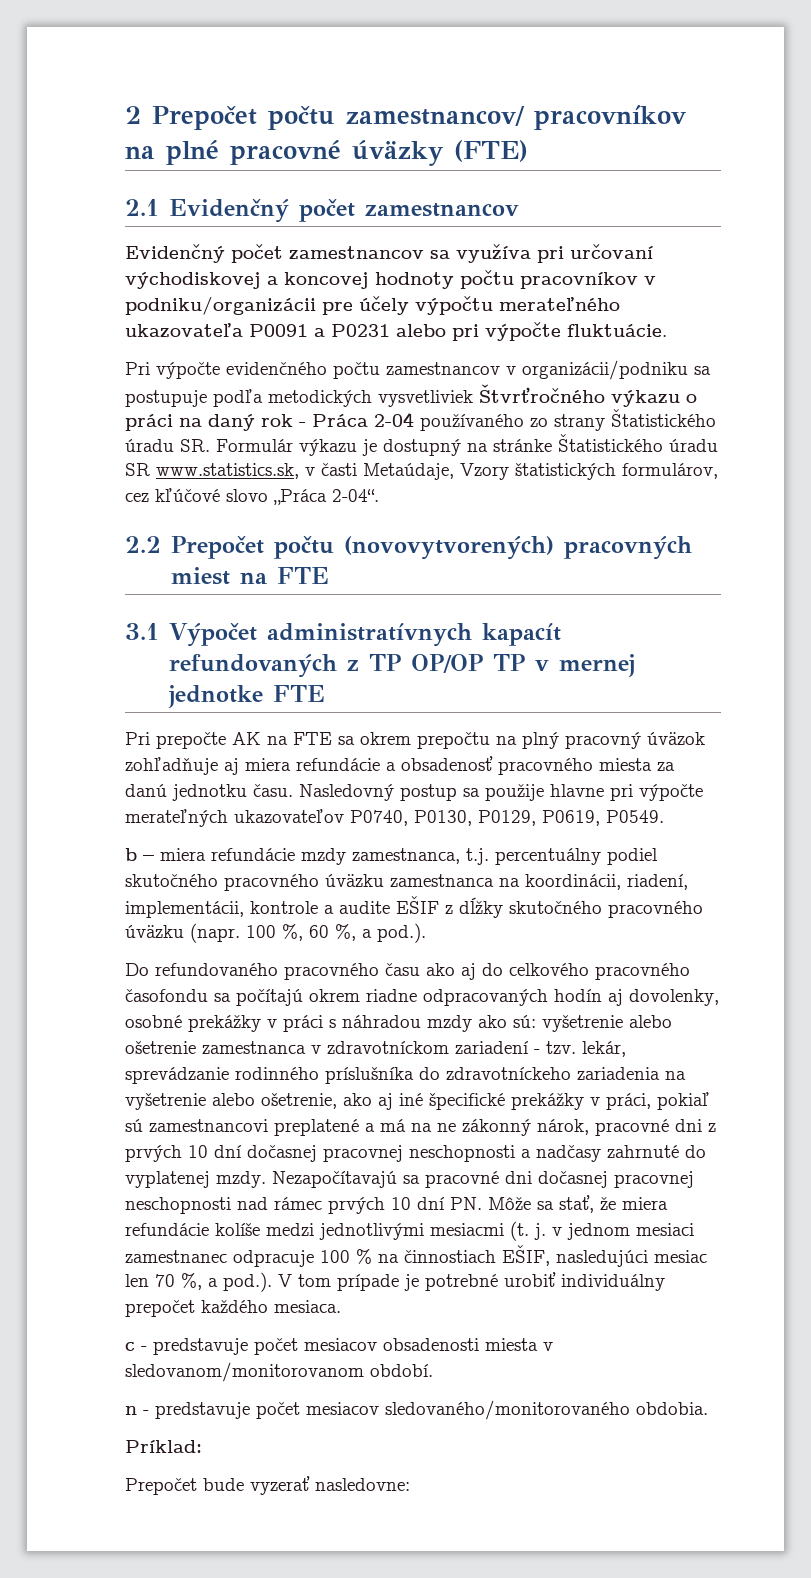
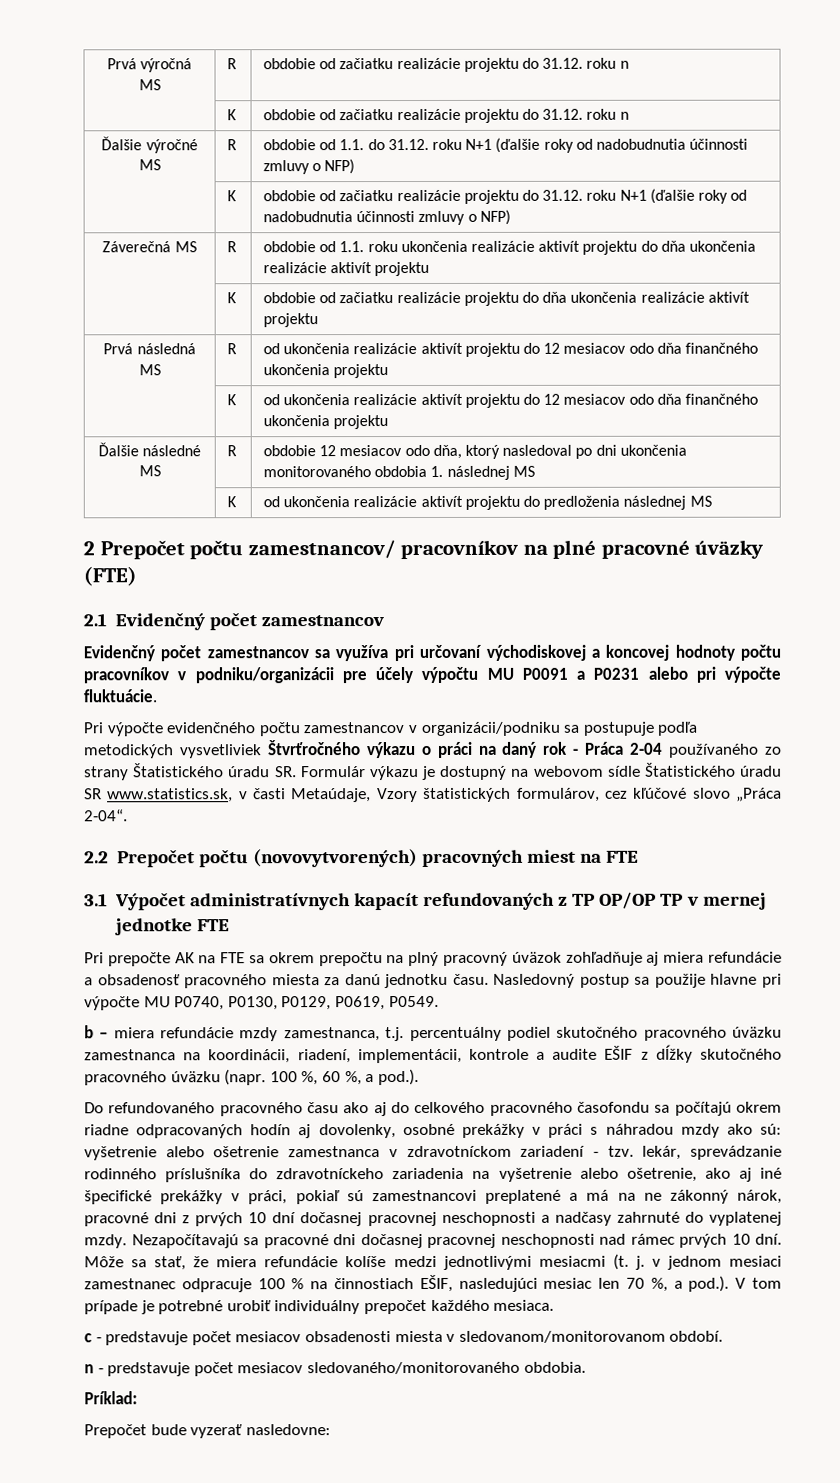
(125, 115) none -> [106,58,193,73] [138,79,161,91] [227,58,238,70] [263,57,629,72] [227,109,238,121] [263,108,629,123] [101,136,198,154] [138,159,161,171] [227,139,238,151] [263,137,749,153] [263,159,356,175] [227,190,238,202] [263,188,748,204] [263,209,511,226] [102,241,197,253] [227,241,238,253] [263,240,756,255] [263,261,430,277] [227,292,238,304] [263,291,750,306] [263,313,319,328] [103,343,196,355] [138,364,161,376] [227,343,238,355] [263,342,758,357] [263,364,389,379] [227,394,238,406] [263,393,758,408] [263,415,389,430] [97,442,202,457] [138,465,161,477] [227,445,238,457] [263,444,687,459] [263,465,535,480] [227,496,238,508] [263,495,712,510] Prvá výročná MS | R | obdobie od začiatku realizácie projektu do 31.12. roku n // | K | obdobie od začiatku realizácie projektu do 31.12. roku n // Ďalšie výročné MS | R | obdobie od 1.1. do 31.12. roku N+1 (ďalšie roky od nadobudnutia účinnosti zmluvy o NFP) // | K | obdobie od začiatku realizácie projektu do 31.12. roku N+1 (ďalšie roky od nadobudnutia účinnosti zmluvy o NFP) // Záverečná MS | R | obdobie od 1.1. roku ukončenia realizácie aktivít projektu do dňa ukončenia realizácie aktivít projektu // | K | obdobie od začiatku realizácie projektu do dňa ukončenia realizácie aktivít projektu // Prvá následná MS | R | od ukončenia realizácie aktivít projektu do 12 mesiacov odo dňa finančného ukončenia projektu // | K | od ukončenia realizácie aktivít projektu do 12 mesiacov odo dňa finančného ukončenia projektu // Ďalšie následné MS | R | obdobie 12 mesiacov odo dňa, ktorý nasledoval po dni ukončenia monitorovaného obdobia 1. následnej MS // | K | od ukončenia realizácie aktivít projektu do predloženia následnej MS //
[499,297,620,311] [125,323,243,339] merateľného ukazovateľa -> [486,667,514,680] MU
[493,439,552,452] stránke -> [533,765,641,777] webovom sídle
[125,809,344,827] merateľných ukazovateľov -> [143,996,171,1008] MU
[417,1197,482,1210] dní PN. -> [755,1233,782,1245] dní.

